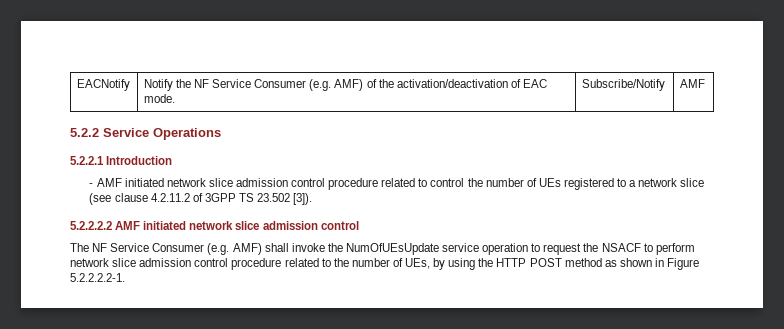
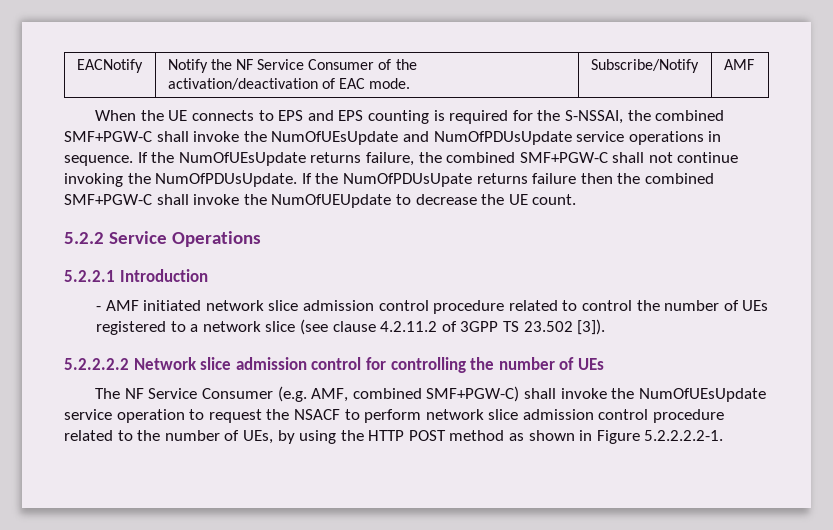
[309,79,364,91] (e.g. AMF) -> (375, 64) none
(705, 83) none -> [95,110,725,124] [64,131,722,145] [64,152,739,166] [64,173,714,187] [64,194,577,208] // When the UE connects to EPS and EPS counting is required for the S-NSSAI, the combined SMF+PGW-C shall invoke the NumOfUEsUpdate and NumOfPDUsUpdate service operations in sequence. If the NumOfUEsUpdate returns failure, the combined SMF+PGW-C shall not continue invoking the NumOfPDUsUpdate. If the NumOfPDUsUpate returns failure then the combined SMF+PGW-C shall invoke the NumOfUEUpdate to decrease the UE count.
[115,221,359,230] AMF initiated network slice admission control -> [133,357,604,373] Network slice admission control for controlling the number of UEs
[232,243,262,255] AMF) -> [311,386,520,402] AMF, combined SMF+PGW-C)

